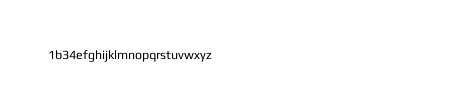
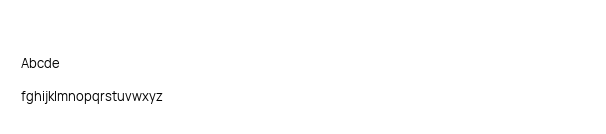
[48,50,212,62] 1b34efghijklmnopqrstuvwxyz -> [21,58,60,68] [21,91,163,104] Abcde // fghijklmnopqrstuvwxyz

